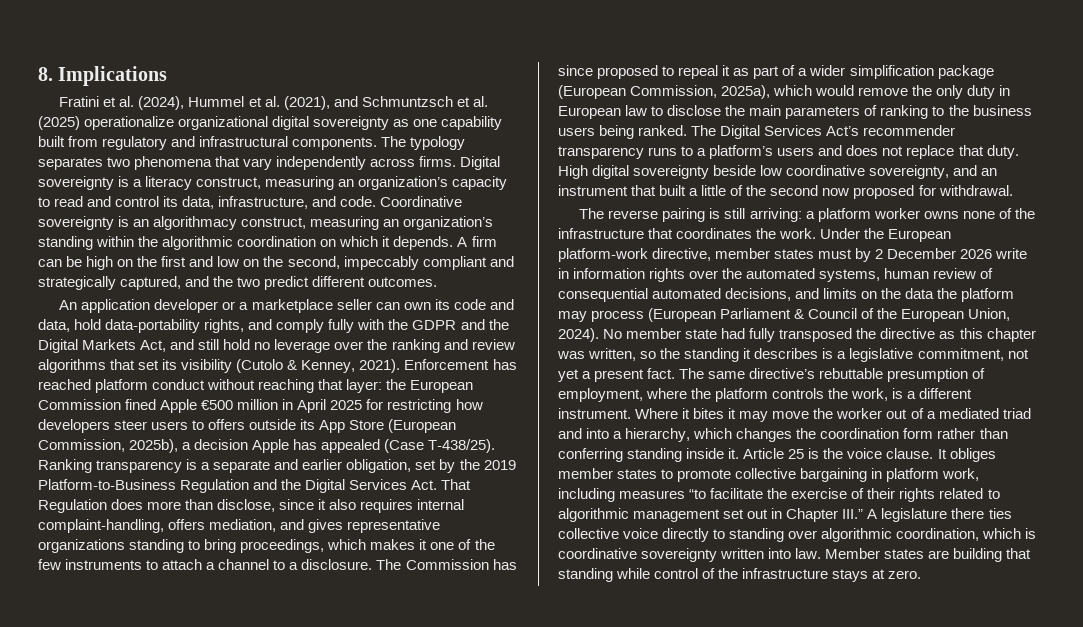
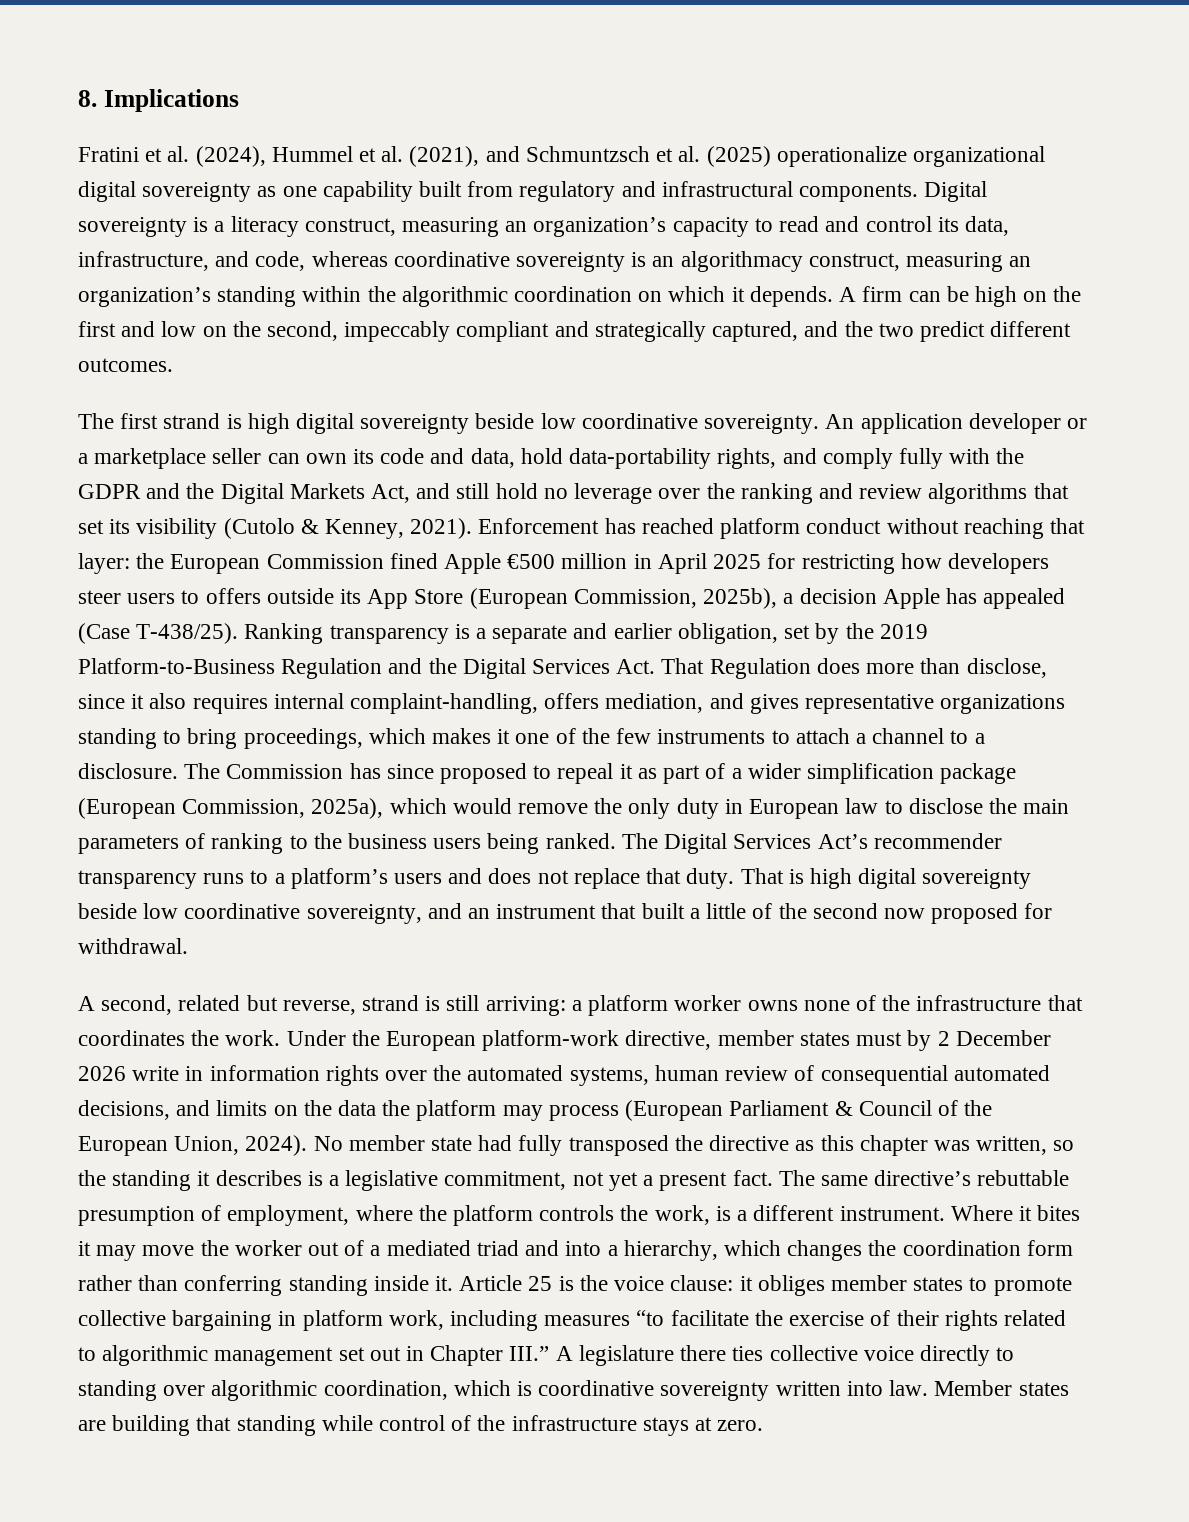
[381,136,466,150] [38,156,457,170] The typology separates two phenomena that vary independently across firms. -> (919, 192) none
[340,196,463,207] code. Coordinative -> [255,251,510,271] code, whereas coordinative
(438, 282) none -> [78,413,820,434] The first strand is high digital sovereignty beside low coordinative sovereignty.
[558,165,588,179] High -> [740,868,852,889] That is high
[579,208,706,222] The reverse pairing -> [78,995,420,1015] A second, related but reverse, strand
[886,448,947,459] clause. It -> [670,1275,753,1291] clause: it

